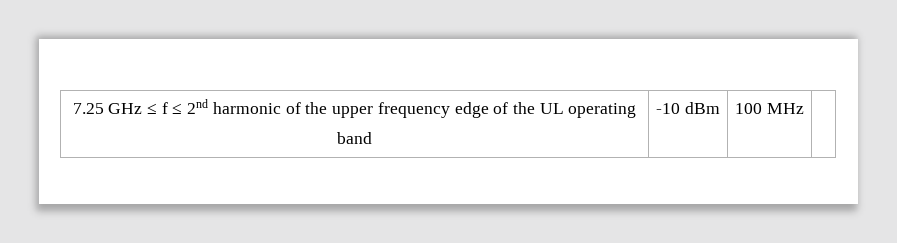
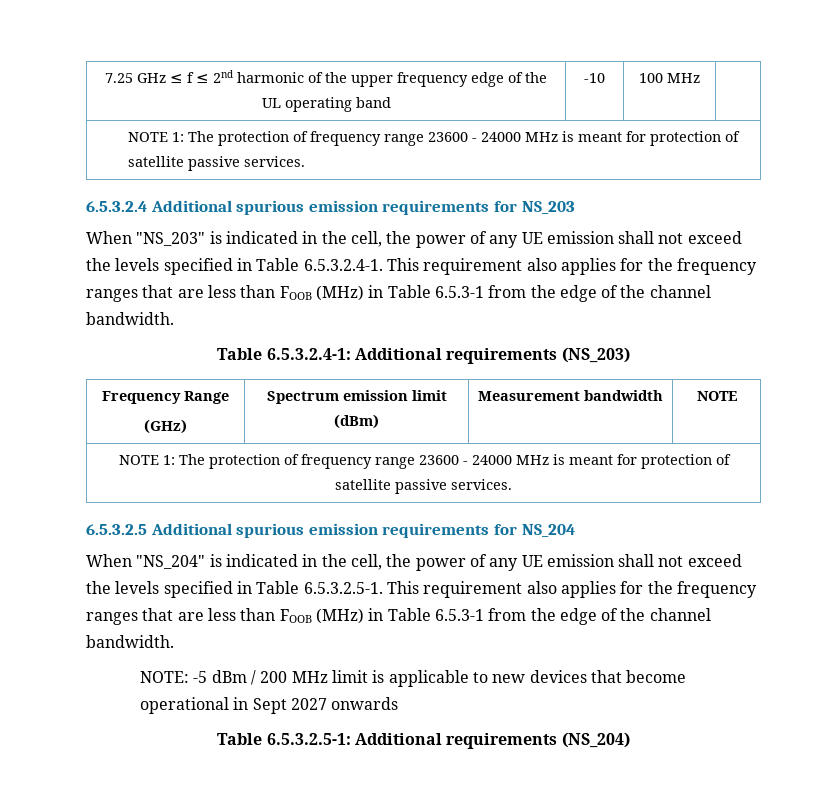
[684,102,720,114] dBm -> (605, 78) none
(804, 108) none -> [128,131,741,146] [128,156,306,171] [86,200,575,215] [86,231,742,248] [86,258,757,275] [86,285,711,302] [86,312,174,325] [217,347,630,364] [102,391,229,404] [144,419,187,434] [266,390,447,404] [334,414,379,429] [478,390,663,401] [696,391,737,401] [118,454,731,469] [335,479,512,494] [86,523,575,538] [86,554,742,571] [86,581,757,598] [86,608,711,625] [86,635,174,648] [140,670,687,687] [140,697,399,714] [217,732,630,749] // NOTE 1: The protection of frequency range 23600 - 24000 MHz is meant for protection of satellite passive services. // 6.5.3.2.4 Additional spurious emission requirements for NS_203 // When "NS_203" is indicated in the cell, the power of any UE emission shall not exceed the levels specified in Table 6.5.3.2.4-1. This requirement also applies for the frequency ranges that are less than FOOB (MHz) in Table 6.5.3-1 from the edge of the channel bandwidth. // Table 6.5.3.2.4-1: Additional requirements (NS_203) // Frequency Range // (GHz) | Spectrum emission limit (dBm) | Measurement bandwidth | NOTE // NOTE 1: The protection of frequency range 23600 - 24000 MHz is meant for protection of satellite passive services. // 6.5.3.2.5 Additional spurious emission requirements for NS_204 // When "NS_204" is indicated in the cell, the power of any UE emission shall not exceed the levels specified in Table 6.5.3.2.5-1. This requirement also applies for the frequency ranges that are less than FOOB (MHz) in Table 6.5.3-1 from the edge of the channel bandwidth. // NOTE: -5 dBm / 200 MHz limit is applicable to new devices that become operational in Sept 2027 onwards // Table 6.5.3.2.5-1: Additional requirements (NS_204)

